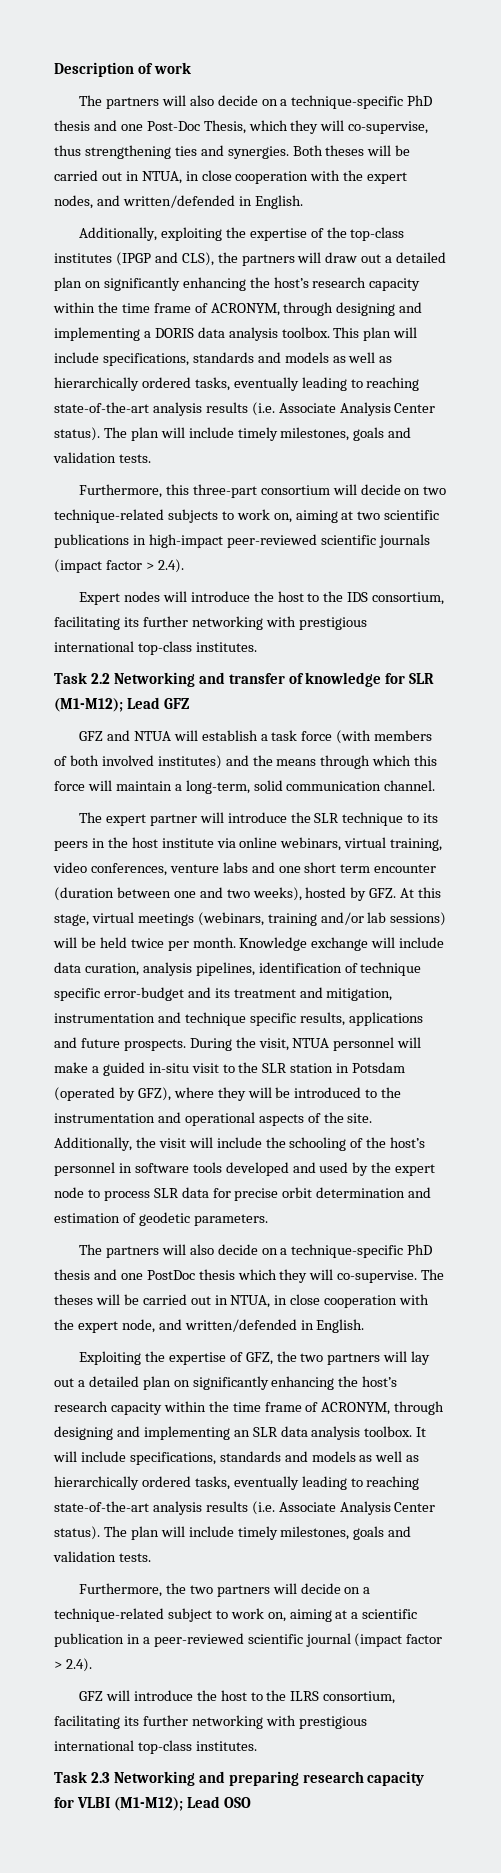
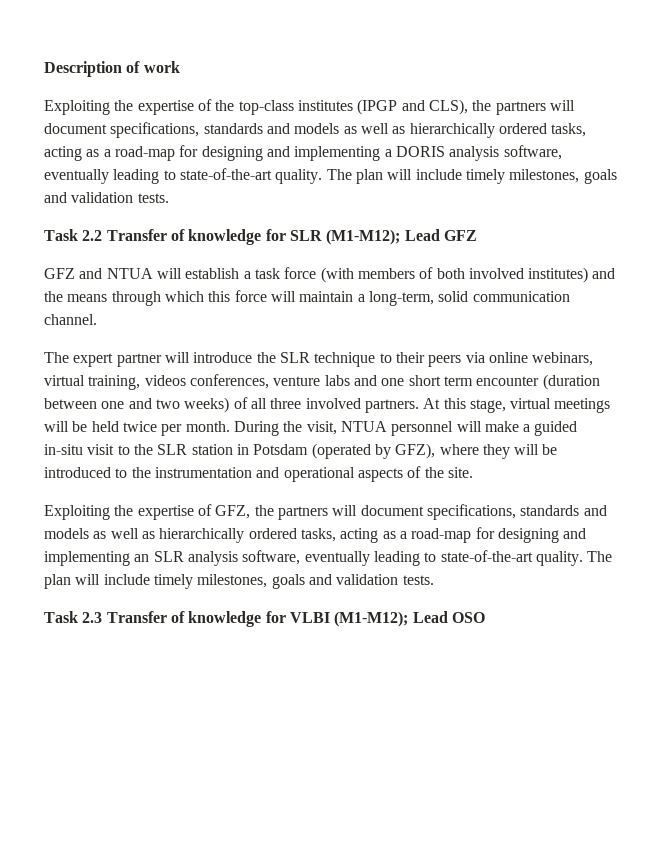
[78,95,433,109] [54,120,429,134] [54,145,411,159] [54,170,408,184] [54,195,303,209] [78,227,222,241] The partners will also decide on a technique-specific PhD thesis and one Post-Doc Thesis, which they will co-supervise, thus strengthening ties and synergies. Both theses will be carried out in NTUA, in close cooperation with the expert nodes, and written/defended in English. // Additionally, exploiting -> [44,100,110,115] Exploiting
[325,252,447,263] [54,277,421,291] [53,302,423,316] [54,327,418,341] [54,352,99,363] draw out a detailed plan on significantly enhancing the host’s research capacity within the time frame of ACRONYM, through designing and implementing a DORIS data analysis toolbox. This plan will include -> [44,123,107,134] document
[233,377,420,391] [54,402,436,416] [54,427,100,441] eventually leading to reaching state-of-the-art analysis results (i.e. Associate Analysis Center status). -> [44,145,562,161] [44,168,323,184] acting as a road-map for designing and implementing a DORIS analysis software, eventually leading to state-of-the-art quality.
[78,484,447,498] [54,509,440,523] [54,534,430,548] [54,559,184,573] [78,591,445,605] [54,616,367,630] [54,641,257,655] // Furthermore, this three-part consortium will decide on two technique-related subjects to work on, aiming at two scientific publications in high-impact peer-reviewed scientific journals (impact factor > 2.4). // Expert nodes will introduce the host to the IDS consortium, facilitating its further networking with prestigious international top-class institutes. -> (169, 198) none
[113,672,285,687] Networking and transfer -> [106,229,167,241] Transfer
[423,813,439,823] [54,837,214,851] its peers in the host institute -> [395,352,462,367] their peers
[53,862,87,873] video -> [144,375,186,386] videos
[252,887,397,901] weeks), hosted by GFZ. -> [184,397,419,413] weeks) of all three involved partners.
[197,912,447,926] (webinars, training and/or lab sessions) -> (611, 405) none
[239,937,445,951] [54,962,422,976] [54,987,393,1001] [54,1012,423,1026] [54,1037,186,1051] Knowledge exchange will include data curation, analysis pipelines, identification of technique specific error-budget and its treatment and mitigation, instrumentation and technique specific results, applications and future prospects. -> (230, 426) none
[54,1137,426,1151] [54,1162,436,1176] [54,1187,432,1201] [54,1212,268,1226] [78,1244,433,1258] [54,1269,445,1283] [54,1294,430,1308] [54,1319,365,1333] Additionally, the visit will include the schooling of the host’s personnel in software tools developed and used by the expert node to process SLR data for precise orbit determination and estimation of geodetic parameters. // The partners will also decide on a technique-specific PhD thesis and one PostDoc thesis which they will co-supervise. The theses will be carried out in NTUA, in close cooperation with the expert node, and written/defended in English. -> (473, 472) none
[300,1351,431,1365] [54,1376,398,1390] [54,1401,445,1415] [54,1426,427,1440] [53,1451,126,1462] two partners will lay out a detailed plan on significantly enhancing the host’s research capacity within the time frame of ACRONYM, through designing and implementing an SLR data analysis toolbox. It will include -> [277,505,424,520] partners will document
[233,1476,420,1490] [54,1501,436,1515] [54,1526,100,1540] eventually leading to reaching state-of-the-art analysis results (i.e. Associate Analysis Center status). -> [340,527,587,543] [44,550,583,566] acting as a road-map for designing and implementing an SLR analysis software, eventually leading to state-of-the-art quality.
[78,1583,371,1597] [54,1608,418,1622] [54,1633,443,1647] [54,1658,92,1672] [78,1690,396,1704] [54,1715,367,1729] [54,1740,257,1754] [54,1771,425,1786] Furthermore, the two partners will decide on a technique-related subject to work on, aiming at a scientific publication in a peer-reviewed scientific journal (impact factor > 2.4). // GFZ will introduce the host to the ILRS consortium, facilitating its further networking with prestigious international top-class institutes. // Task 2.3 Networking and preparing research capacity -> [44,611,262,627] Task 2.3 Transfer of knowledge

